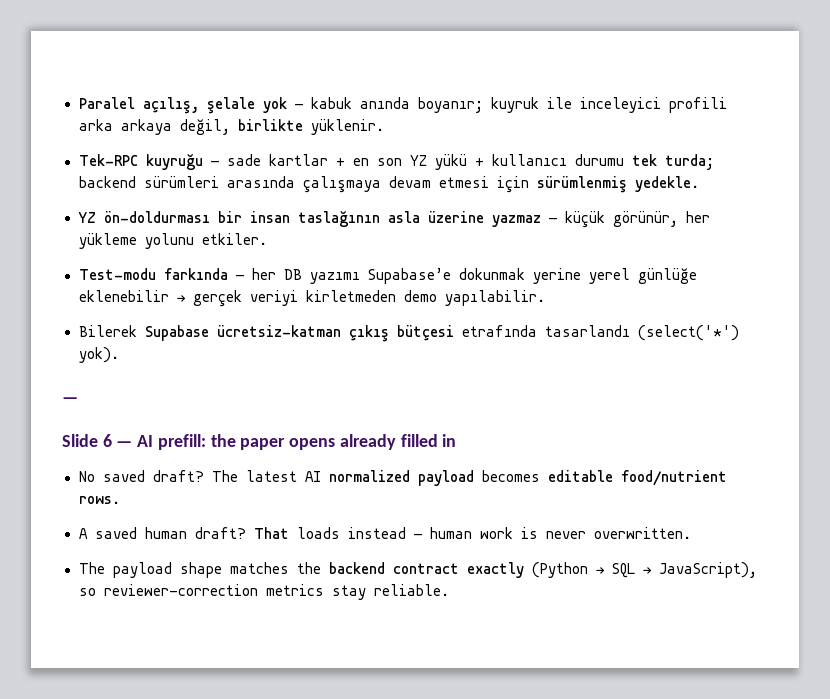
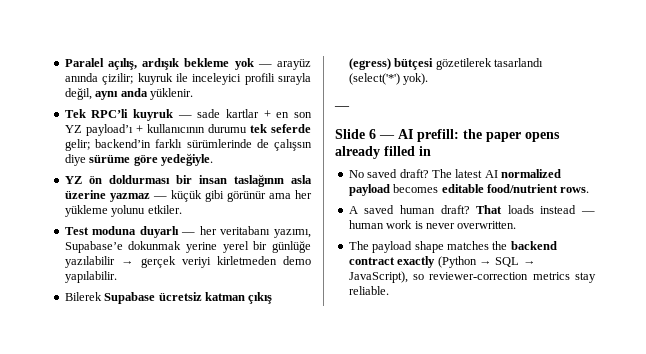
[206,97,727,114] [78,119,384,135] [78,154,203,170] şelale yok — kabuk anında boyanır; kuyruk ile inceleyici profili arka arkaya değil, birlikte yüklenir. // Tek-RPC kuyruğu -> [142,58,312,70] [64,73,311,85] [64,88,193,100] [64,109,174,121] ardışık bekleme yok — arayüz anında çizilir; kuyruk ile inceleyici profili sırayla değil, aynı anda yüklenir. // Tek RPC’li kuyruk
[434,154,714,170] [78,176,699,193] [77,211,210,223] yükü + kullanıcı durumu tek turda; backend sürümleri arasında çalışmaya devam etmesi için sürümlenmiş yedekle. // YZ ön-doldurması -> [85,124,311,136] [64,139,312,151] [64,153,213,166] [64,175,170,184] payload’ı + kullanıcının durumu tek seferde gelir; backend’in farklı sürümlerinde de çalışsın diye sürüme göre yedeğiyle. // YZ ön doldurması
[612,211,678,227] görünür, -> [204,190,291,202] gibi görünür ama
[78,268,360,284] Test-modu farkında — her DB yazımı -> [64,226,311,238] Test moduna duyarlı — her veritabanı yazımı,
[637,268,697,284] [78,290,169,302] günlüğe eklenebilir -> [253,241,311,253] [64,256,115,268] bir günlüğe yazılabilir
[216,325,537,342] ücretsiz-katman çıkış bütçesi etrafında -> [158,292,273,304] [348,58,492,70] ücretsiz katman çıkış (egress) bütçesi gözetilerek

